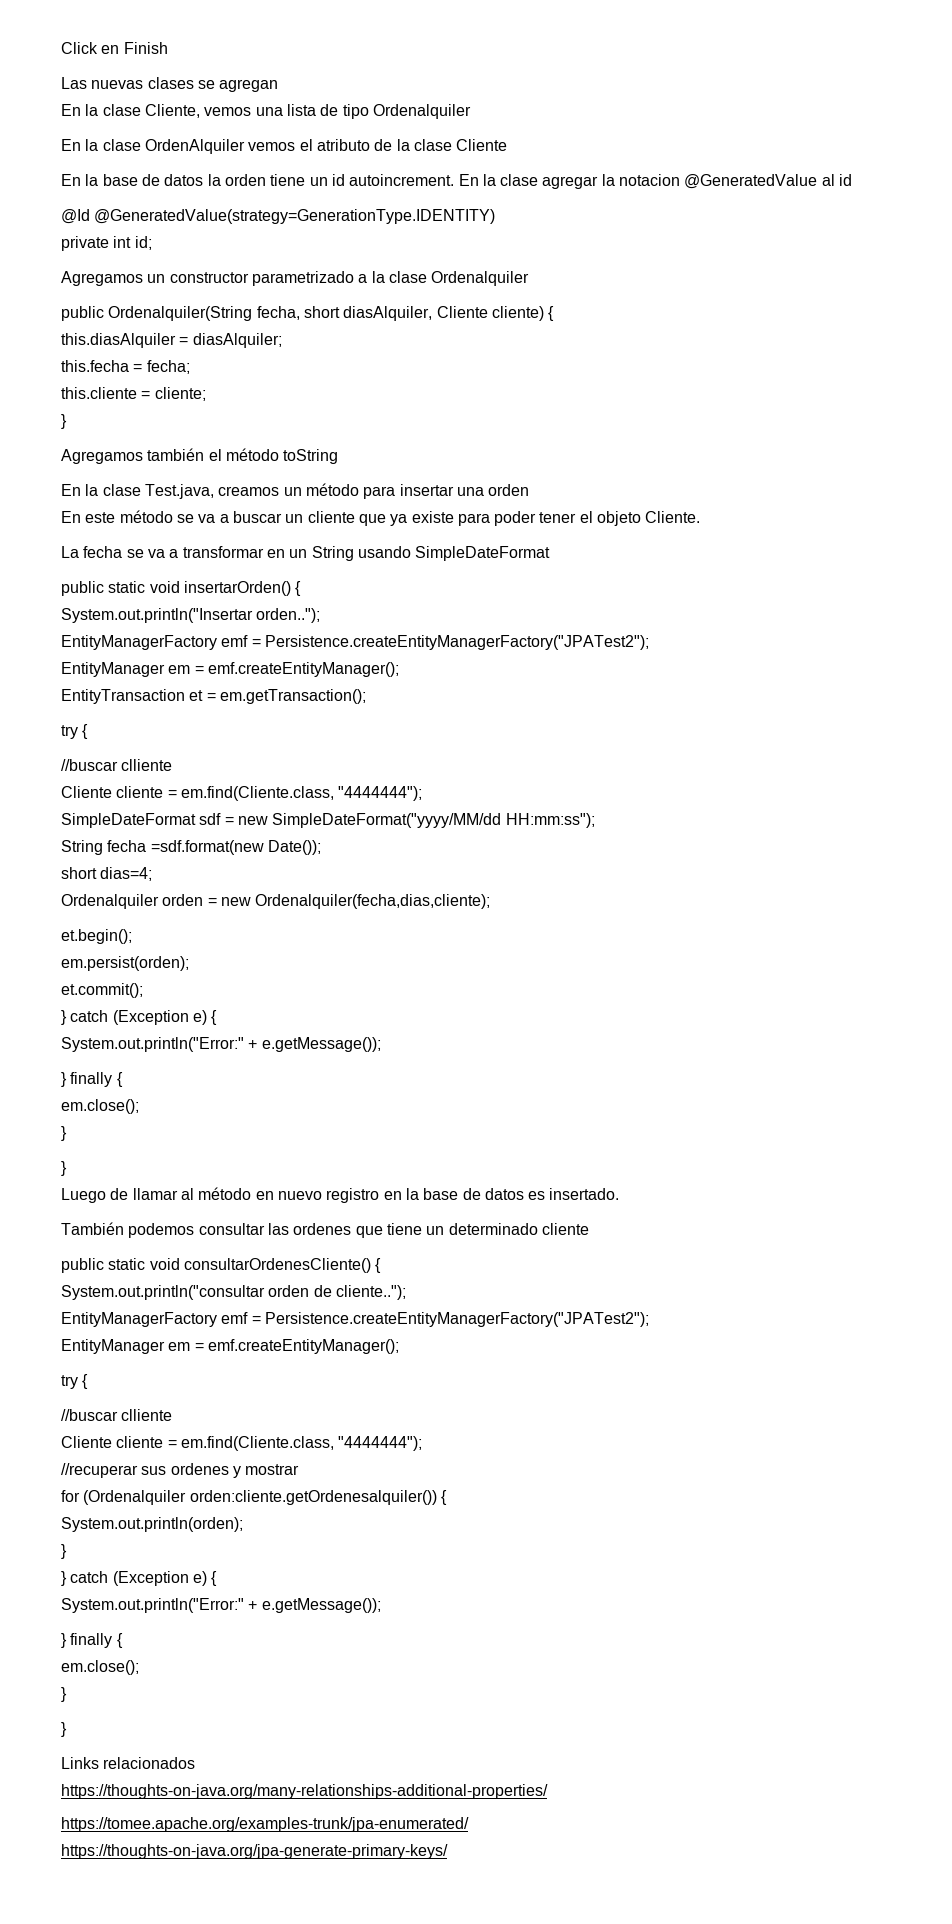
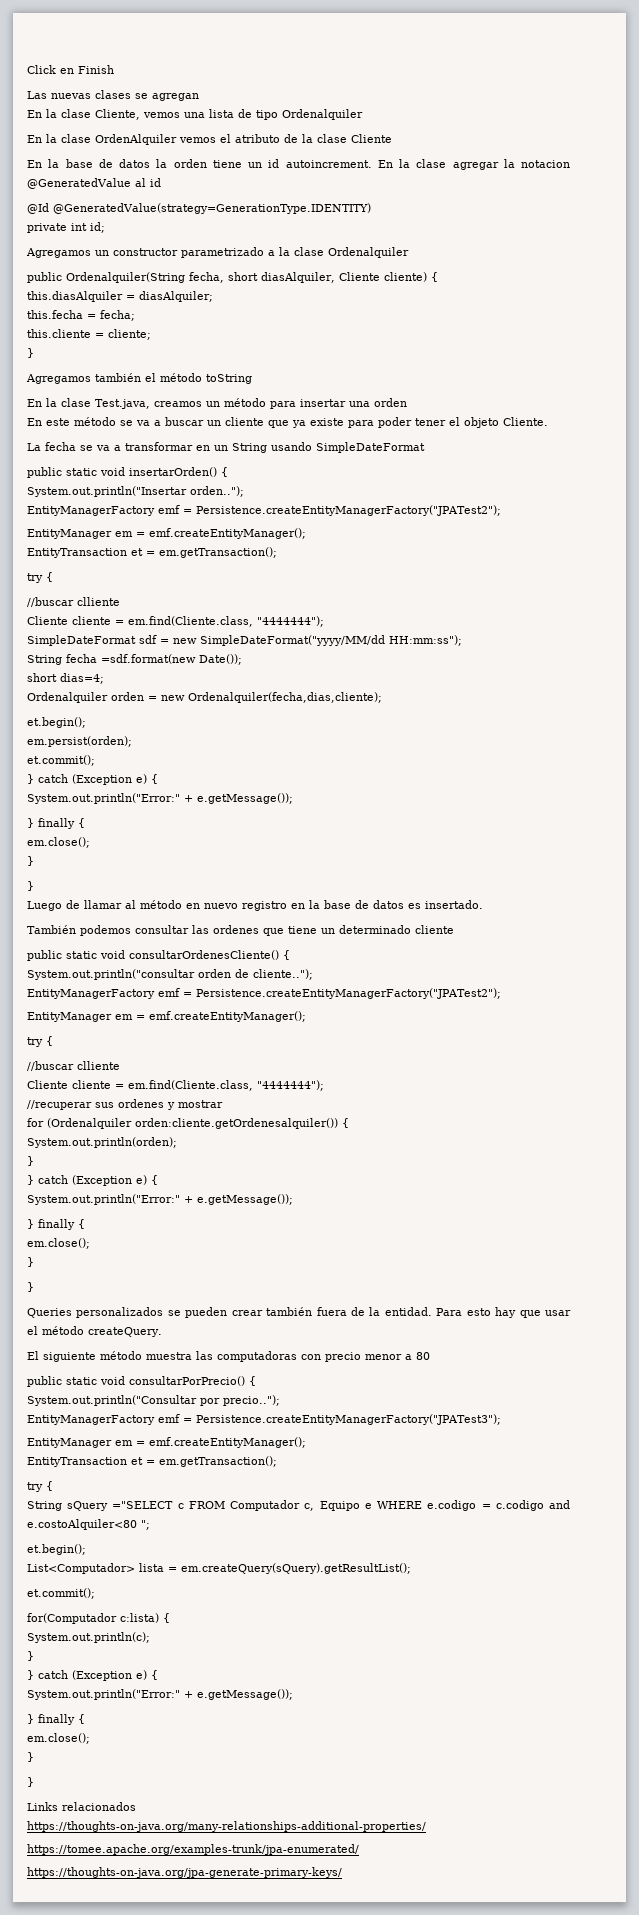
(67, 1729) none -> [27,1307,572,1318] [27,1326,162,1337] [27,1351,430,1362] [27,1376,256,1387] [27,1395,280,1406] [27,1414,501,1425] [27,1437,306,1448] [27,1456,277,1467] [27,1481,53,1492] [27,1500,570,1511] [27,1519,150,1530] [27,1544,86,1555] [27,1563,411,1574] [27,1588,95,1599] [27,1613,170,1624] [27,1632,150,1643] [27,1651,34,1661] [27,1670,158,1681] [27,1689,293,1700] [27,1714,85,1725] [27,1733,90,1744] [27,1752,34,1762] [27,1777,34,1787] // Queries personalizados se pueden crear también fuera de la entidad. Para esto hay que usar el método createQuery. // El siguiente método muestra las computadoras con precio menor a 80 // public static void consultarPorPrecio() { // System.out.println("Consultar por precio.."); // EntityManagerFactory emf = Persistence.createEntityManagerFactory("JPATest3"); // EntityManager em = emf.createEntityManager(); // EntityTransaction et = em.getTransaction(); // try { // String sQuery ="SELECT c FROM Computador c, Equipo e WHERE e.codigo = c.codigo and e.costoAlquiler<80 "; // et.begin(); // List<Computador> lista = em.createQuery(sQuery).getResultList(); // et.commit(); // for(Computador c:lista) { // System.out.println(c); // } // } catch (Exception e) { // System.out.println("Error:" + e.getMessage()); // } finally { // em.close(); // } // }

